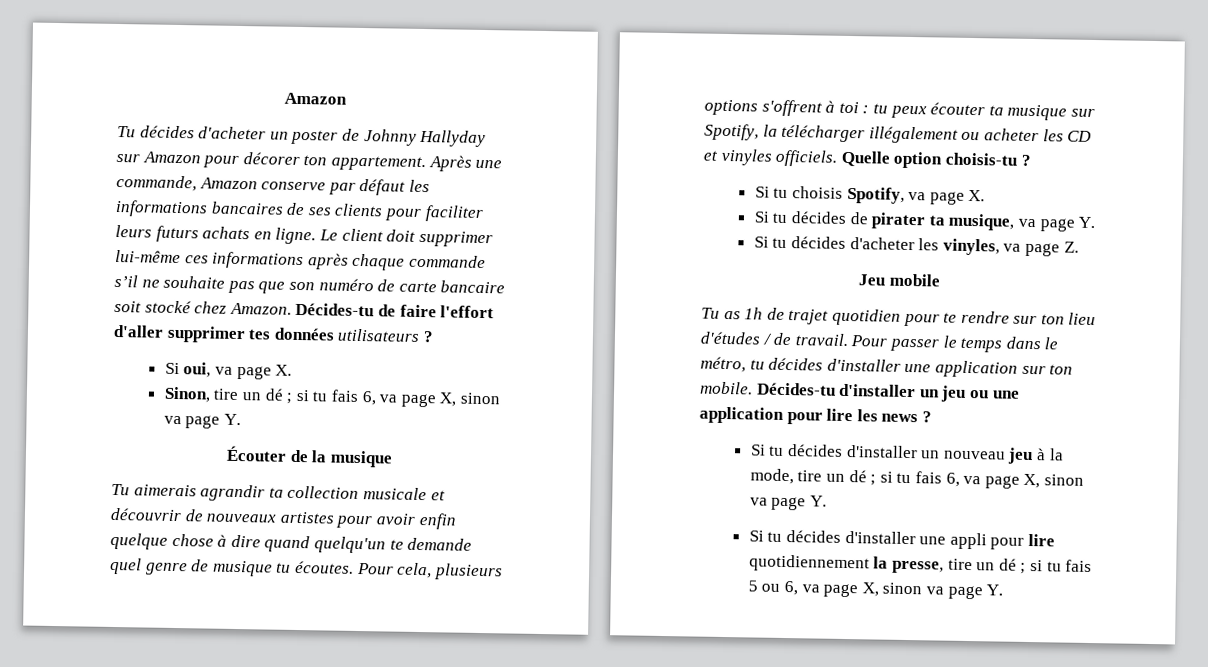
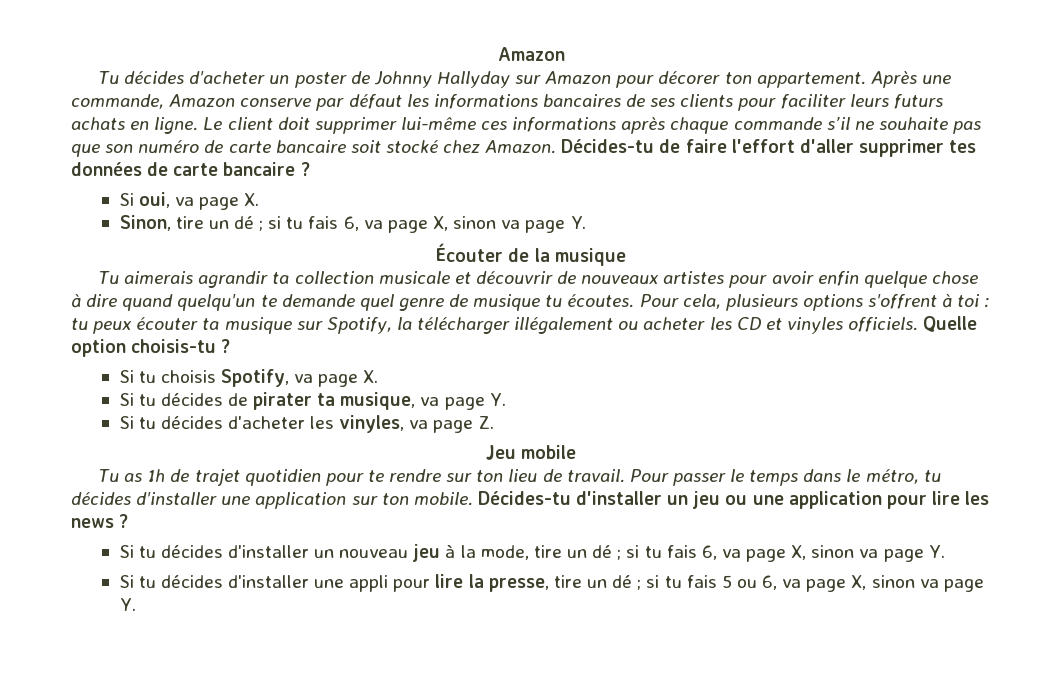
[337,328,421,342] utilisateurs -> [147,162,296,176] de carte bancaire
[700,331,773,345] d'études / -> (538, 475) none
[748,554,870,573] quotidiennement -> (464, 581) none

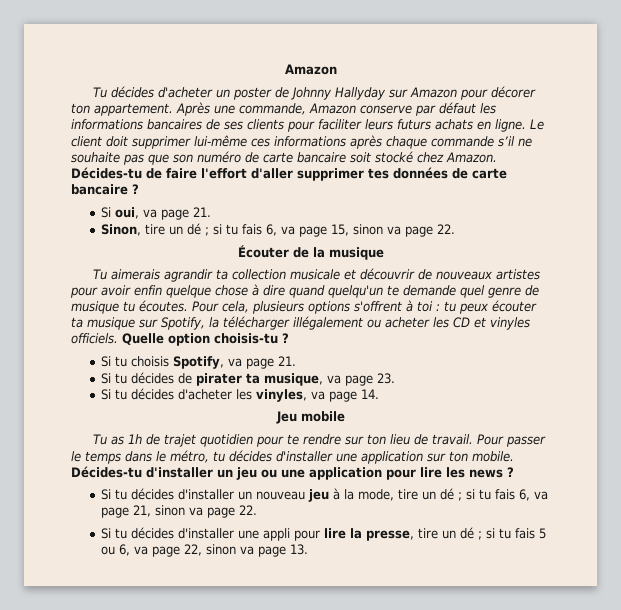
[244,193,260,206] X. -> [192,207,211,217] 21.
[432,216,587,233] X, sinon va page Y. -> [330,224,455,237] 15, sinon va page 22.
[363,370,379,383] X. -> [277,356,296,366] 21.
[489,393,506,406] Y. -> [376,373,395,384] 23.
[478,416,494,429] Z. -> [360,389,379,399] 14.
[791,545,945,562] X, sinon va page Y. -> [132,505,257,518] 21, sinon va page 22.
[851,575,984,592] [119,598,136,611] X, sinon va page Y. -> [183,544,308,557] 22, sinon va page 13.

